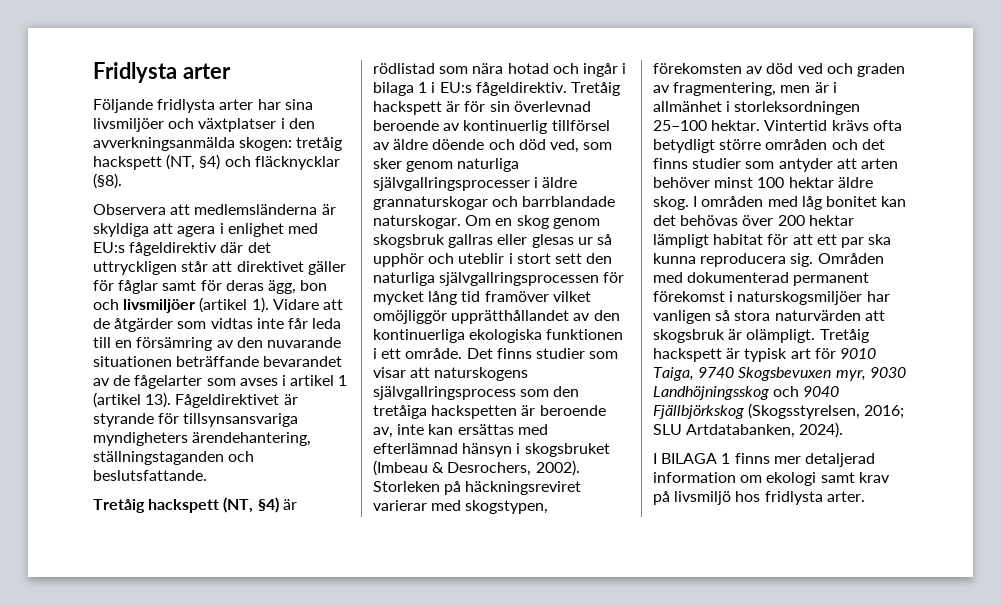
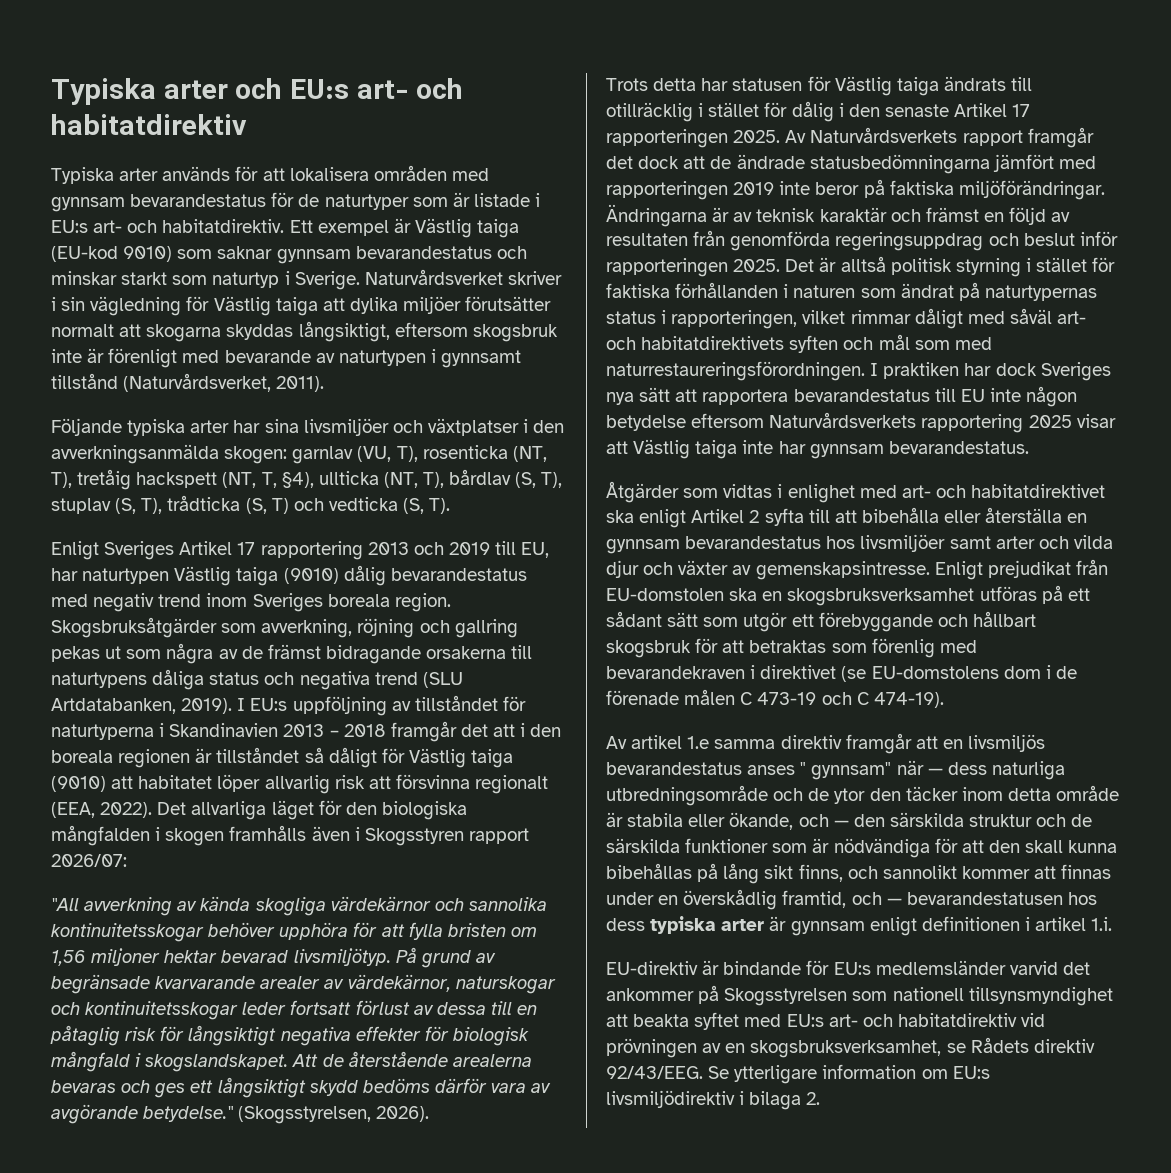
[93,62,231,83] Fridlysta arter -> [51,78,464,105] [51,114,247,135] [51,165,489,184] [51,192,541,212] [51,218,520,238] [51,246,527,264] [51,269,562,290] [51,296,552,316] [51,321,558,342] [51,348,522,368] [51,373,325,392] Typiska arter och EU:s art- och habitatdirektiv // Typiska arter används för att lokalisera områden med gynnsam bevarandestatus för de naturtyper som är listade i EU:s art- och habitatdirektiv. Ett exempel är Västlig taiga (EU-kod 9010) som saknar gynnsam bevarandestatus och minskar starkt som naturtyp i Sverige. Naturvårdsverket skriver i sin vägledning för Västlig taiga att dylika miljöer förutsätter normalt att skogarna skyddas långsiktigt, eftersom skogsbruk inte är förenligt med bevarande av naturtypen i gynnsamt tillstånd (Naturvårdsverket, 2011).
[157,99,216,113] fridlysta -> [127,419,186,436] typiska
[296,137,343,151] [93,154,340,170] [93,173,122,189] [93,204,336,215] [93,223,318,237] [93,242,271,256] [93,261,346,275] [93,280,328,294] [93,297,343,313] [93,318,342,332] [93,337,341,351] [93,356,343,367] [93,375,348,389] [93,392,298,408] [93,413,299,427] [93,432,312,446] [93,451,255,465] [93,470,207,481] [93,497,297,513] [373,63,627,77] [373,82,620,96] [373,101,591,115] [373,120,610,134] [373,139,613,153] [373,158,520,172] [373,177,578,191] [373,196,616,210] [373,215,600,229] [373,234,612,248] [373,253,613,267] [373,272,625,286] [373,291,591,305] [373,310,620,324] [373,329,624,343] [373,348,619,359] [373,367,529,381] [373,386,580,400] [373,405,606,419] [373,424,548,438] [373,443,610,457] [373,460,580,476] [373,481,582,495] [373,500,549,514] [653,63,905,77] [653,82,837,96] [653,101,861,115] [653,120,902,131] [653,139,885,153] [653,158,898,172] [653,177,873,188] [653,196,907,210] [653,215,854,226] [653,234,892,248] [653,253,884,267] [653,272,870,286] [653,291,890,305] [653,310,885,324] [653,329,869,343] [653,348,876,362] [653,367,906,381] [653,386,840,400] [653,403,905,419] [653,422,844,438] [653,453,875,467] [653,472,890,486] [653,491,865,505] tretåig hackspett (NT, §4) och fläcknycklar (§8). // Observera att medlemsländerna är skyldiga att agera i enlighet med EU:s fågeldirektiv där det uttryckligen står att direktivet gäller för fåglar samt för deras ägg, bon och livsmiljöer (artikel 1). Vidare att de åtgärder som vidtas inte får leda till en försämring av den nuvarande situationen beträffande bevarandet av de fågelarter som avses i artikel 1 (artikel 13). Fågeldirektivet är styrande för tillsynsansvariga myndigheters ärendehantering, ställningstaganden och beslutsfattande. // Tretåig hackspett (NT, §4) är rödlistad som nära hotad och ingår i bilaga 1 i EU:s fågeldirektiv. Tretåig hackspett är för sin överlevnad beroende av kontinuerlig tillförsel av äldre döende och död ved, som sker genom naturliga självgallringsprocesser i äldre grannaturskogar och barrblandade naturskogar. Om en skog genom skogsbruk gallras eller glesas ur så upphör och uteblir i stort sett den naturliga självgallringsprocessen för mycket lång tid framöver vilket omöjliggör upprätthållandet av den kontinuerliga ekologiska funktionen i ett område. Det finns studier som visar att naturskogens självgallringsprocess som den tretåiga hackspetten är beroende av, inte kan ersättas med efterlämnad hänsyn i skogsbruket (Imbeau & Desrochers, 2002). Storleken på häckningsreviret varierar med skogstypen, förekomsten av död ved och graden av fragmentering, men är i allmänhet i storleksordningen 25–100 hektar. Vintertid krävs ofta betydligt större områden och det finns studier som antyder att arten behöver minst 100 hektar äldre skog. I områden med låg bonitet kan det behövas över 200 hektar lämpligt habitat för att ett par ska kunna reproducera sig. Områden med dokumenterad permanent förekomst i naturskogsmiljöer har vanligen så stora naturvärden att skogsbruk är olämpligt. Tretåig hackspett är typisk art för 9010 Taiga, 9740 Skogsbevuxen myr, 9030 Landhöjningsskog och 9040 Fjällbjörkskog (Skogsstyrelsen, 2016; SLU Artdatabanken, 2024). // I BILAGA 1 finns mer detaljerad information om ekologi samt krav på livsmiljö hos fridlysta arter. -> [292,445,547,464] [51,469,563,490] [51,495,451,514] [51,541,550,560] [51,565,527,586] [51,593,451,612] [51,617,518,638] [51,643,533,664] [51,669,463,690] [51,695,526,716] [51,721,562,742] [51,747,514,768] [51,774,549,794] [51,800,467,820] [51,825,529,846] [51,854,127,867] [51,896,547,916] [51,922,537,942] [51,947,496,968] [51,974,556,994] [51,1000,538,1020] [50,1025,529,1046] [51,1051,532,1072] [51,1077,552,1098] [51,1104,430,1124] [606,76,1033,96] [606,101,1031,122] [606,127,1094,148] [606,154,1096,174] [606,179,1105,200] [606,204,1071,227] [606,230,1118,251] [606,256,1116,277] [606,282,1097,301] [606,308,1087,329] [606,334,992,353] [606,361,1111,381] [606,386,1078,407] [606,412,1116,433] [606,439,1029,459] [606,481,1106,503] [606,507,1088,528] [606,534,1113,554] [606,559,1108,580] [606,585,1090,606] [606,611,1036,632] [606,638,977,658] [606,665,1077,682] [606,689,944,708] [606,733,1046,754] [606,760,1065,780] [606,785,1120,806] [606,812,1093,830] [606,838,1118,858] [606,863,1112,884] [606,889,1097,910] [606,916,1113,936] [606,960,1090,975] [606,985,1113,1006] [606,1012,1046,1030] [606,1037,1095,1058] [606,1064,990,1084] [606,1090,821,1110] garnlav (VU, T), rosenticka (NT, T), tretåig hackspett (NT, T, §4), ullticka (NT, T), bårdlav (S, T), stuplav (S, T), trådticka (S, T) och vedticka (S, T). // Enligt Sveriges Artikel 17 rapportering 2013 och 2019 till EU, har naturtypen Västlig taiga (9010) dålig bevarandestatus med negativ trend inom Sveriges boreala region. Skogsbruksåtgärder som avverkning, röjning och gallring pekas ut som några av de främst bidragande orsakerna till naturtypens dåliga status och negativa trend (SLU Artdatabanken, 2019). I EU:s uppföljning av tillståndet för naturtyperna i Skandinavien 2013 – 2018 framgår det att i den boreala regionen är tillståndet så dåligt för Västlig taiga (9010) att habitatet löper allvarlig risk att försvinna regionalt (EEA, 2022). Det allvarliga läget för den biologiska mångfalden i skogen framhålls även i Skogsstyren rapport 2026/07: // "All avverkning av kända skogliga värdekärnor och sannolika kontinuitetsskogar behöver upphöra för att fylla bristen om 1,56 miljoner hektar bevarad livsmiljötyp. På grund av begränsade kvarvarande arealer av värdekärnor, naturskogar och kontinuitetsskogar leder fortsatt förlust av dessa till en påtaglig risk för långsiktigt negativa effekter för biologisk mångfald i skogslandskapet. Att de återstående arealerna bevaras och ges ett långsiktigt skydd bedöms därför vara av avgörande betydelse." (Skogsstyrelsen, 2026). // Trots detta har statusen för Västlig taiga ändrats till otillräcklig i stället för dålig i den senaste Artikel 17 rapporteringen 2025. Av Naturvårdsverkets rapport framgår det dock att de ändrade statusbedömningarna jämfört med rapporteringen 2019 inte beror på faktiska miljöförändringar. Ändringarna är av teknisk karaktär och främst en följd av resultaten från genomförda regeringsuppdrag och beslut inför rapporteringen 2025. Det är alltså politisk styrning i stället för faktiska förhållanden i naturen som ändrat på naturtypernas status i rapporteringen, vilket rimmar dåligt med såväl art- och habitatdirektivets syften och mål som med naturrestaureringsförordningen. I praktiken har dock Sveriges nya sätt att rapportera bevarandestatus till EU inte någon betydelse eftersom Naturvårdsverkets rapportering 2025 visar att Västlig taiga inte har gynnsam bevarandestatus. // Åtgärder som vidtas i enlighet med art- och habitatdirektivet ska enligt Artikel 2 syfta till att bibehålla eller återställa en gynnsam bevarandestatus hos livsmiljöer samt arter och vilda djur och växter av gemenskapsintresse. Enligt prejudikat från EU-domstolen ska en skogsbruksverksamhet utföras på ett sådant sätt som utgör ett förebyggande och hållbart skogsbruk för att betraktas som förenlig med bevarandekraven i direktivet (se EU-domstolens dom i de förenade målen C 473-19 och C 474-19). // Av artikel 1.e samma direktiv framgår att en livsmiljös bevarandestatus anses " gynnsam" när — dess naturliga utbredningsområde och de ytor den täcker inom detta område är stabila eller ökande, och — den särskilda struktur och de särskilda funktioner som är nödvändiga för att den skall kunna bibehållas på lång sikt finns, och sannolikt kommer att finnas under en överskådlig framtid, och — bevarandestatusen hos dess typiska arter är gynnsam enligt definitionen i artikel 1.i. // EU-direktiv är bindande för EU:s medlemsländer varvid det ankommer på Skogsstyrelsen som nationell tillsynsmyndighet att beakta syftet med EU:s art- och habitatdirektiv vid prövningen av en skogsbruksverksamhet, se Rådets direktiv 92/43/EEG. Se ytterligare information om EU:s livsmiljödirektiv i bilaga 2.

